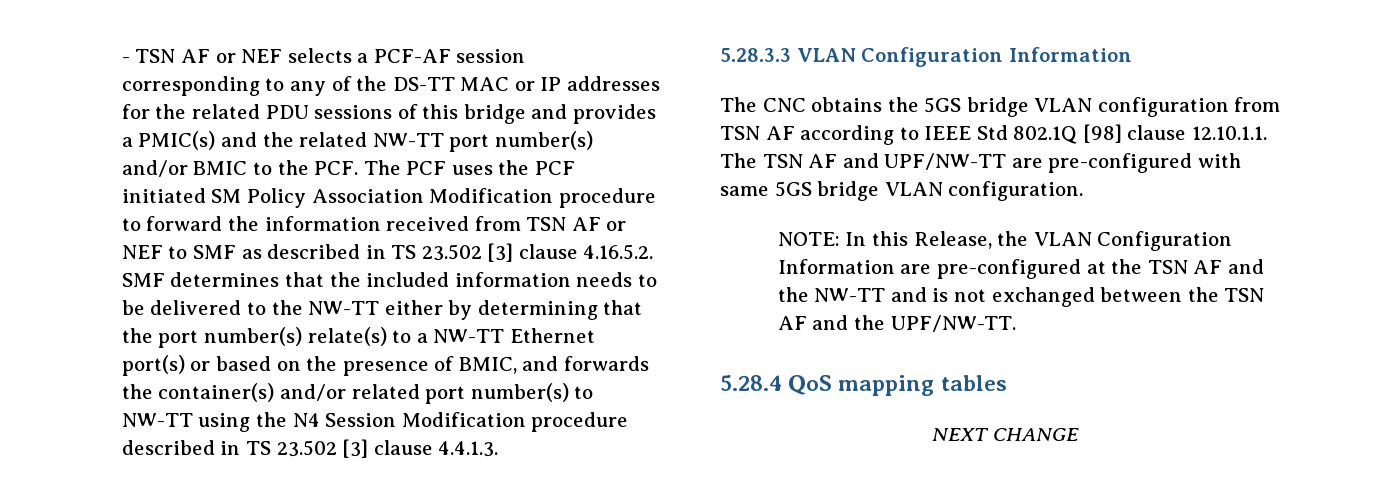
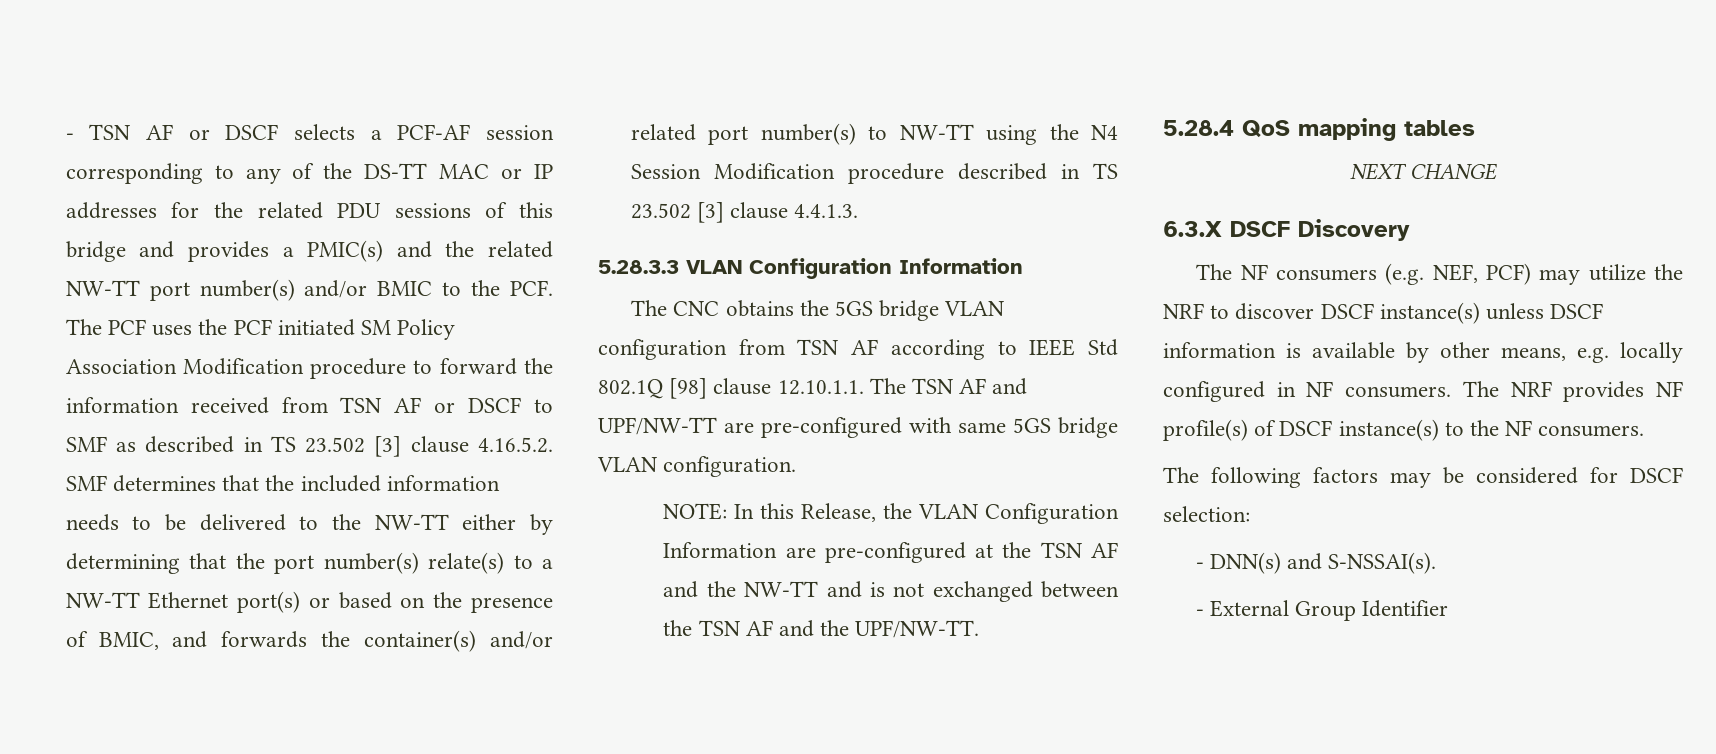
[241,49,283,63] NEF -> [225,124,279,140] DSCF
[121,245,163,259] NEF -> [468,397,522,413] DSCF
(1079, 434) none -> [1163,219,1410,241] [1196,263,1683,285] [1163,302,1604,324] [1163,342,1683,363] [1163,381,1683,402] [1163,419,1645,441] [1163,467,1683,488] [1163,506,1250,522] [1195,552,1437,574] [1195,600,1449,621] // 6.3.X DSCF Discovery // The NF consumers (e.g. NEF, PCF) may utilize the NRF to discover DSCF instance(s) unless DSCF information is available by other means, e.g. locally configured in NF consumers. The NRF provides NF profile(s) of DSCF instance(s) to the NF consumers. // The following factors may be considered for DSCF selection: // - DNN(s) and S-NSSAI(s). // - External Group Identifier

